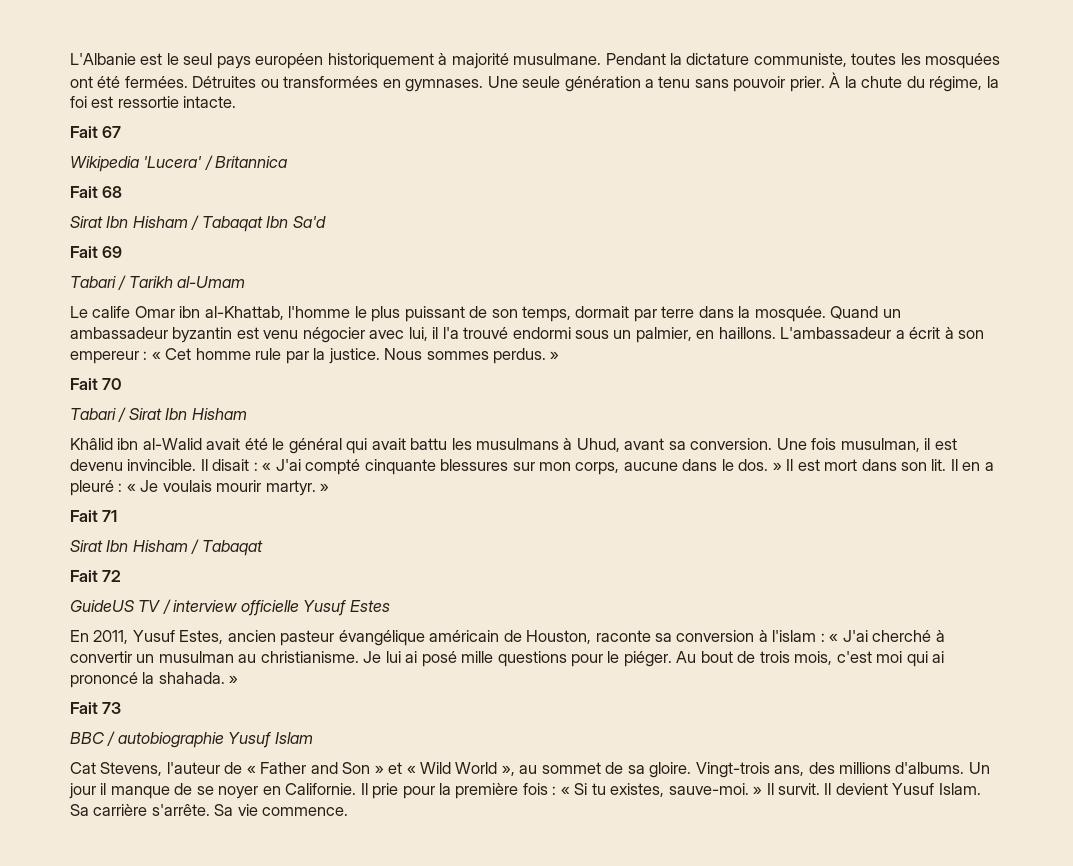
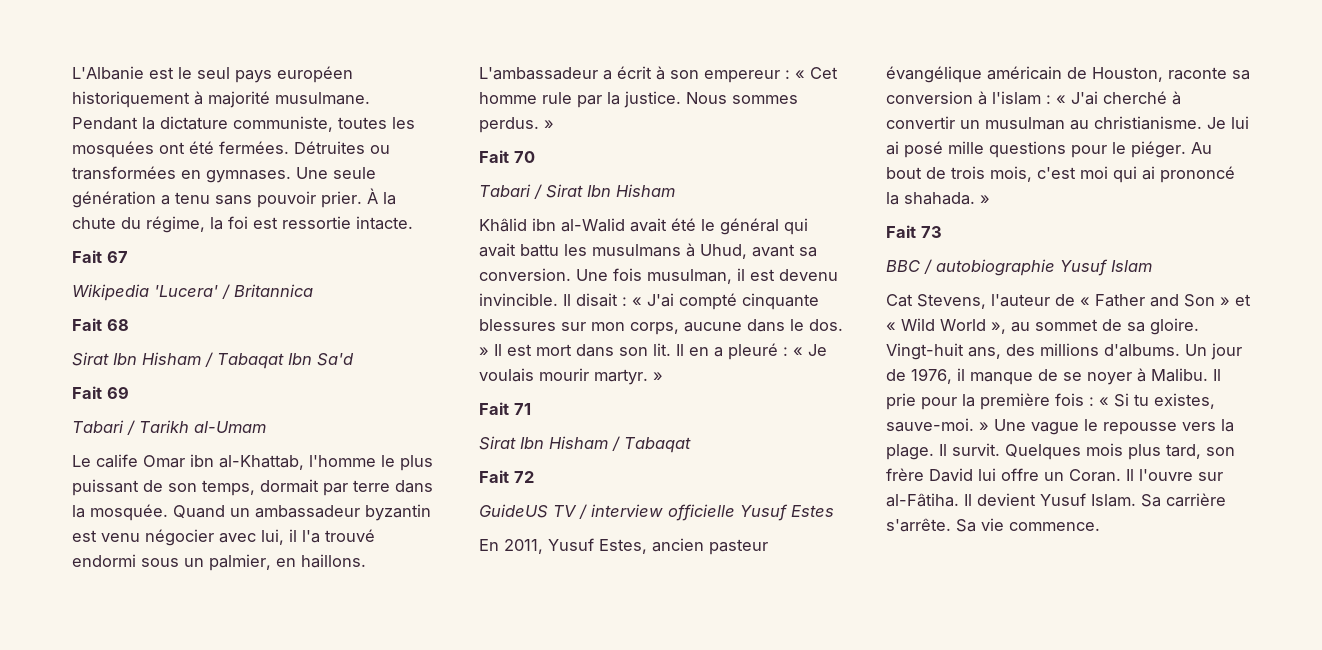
[695,762,770,778] Vingt-trois -> [886,343,964,360] Vingt-huit
(96, 791) none -> [886,368,952,384] de 1976,
[262,783,357,795] en Californie. -> [1137,368,1208,382] à Malibu.
[766,783,821,795] Il survit. -> [994,419,1234,435] [886,443,1235,460] [886,468,1223,482] [886,493,959,507] Une vague le repousse vers la plage. Il survit. Quelques mois plus tard, son frère David lui offre un Coran. Il l'ouvre sur al-Fâtiha.

